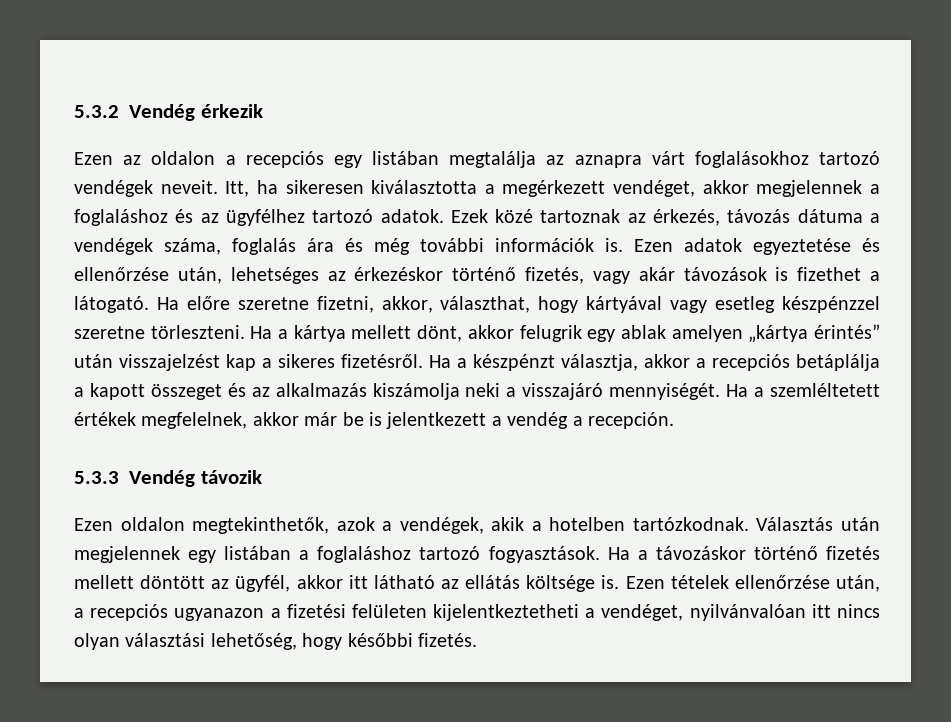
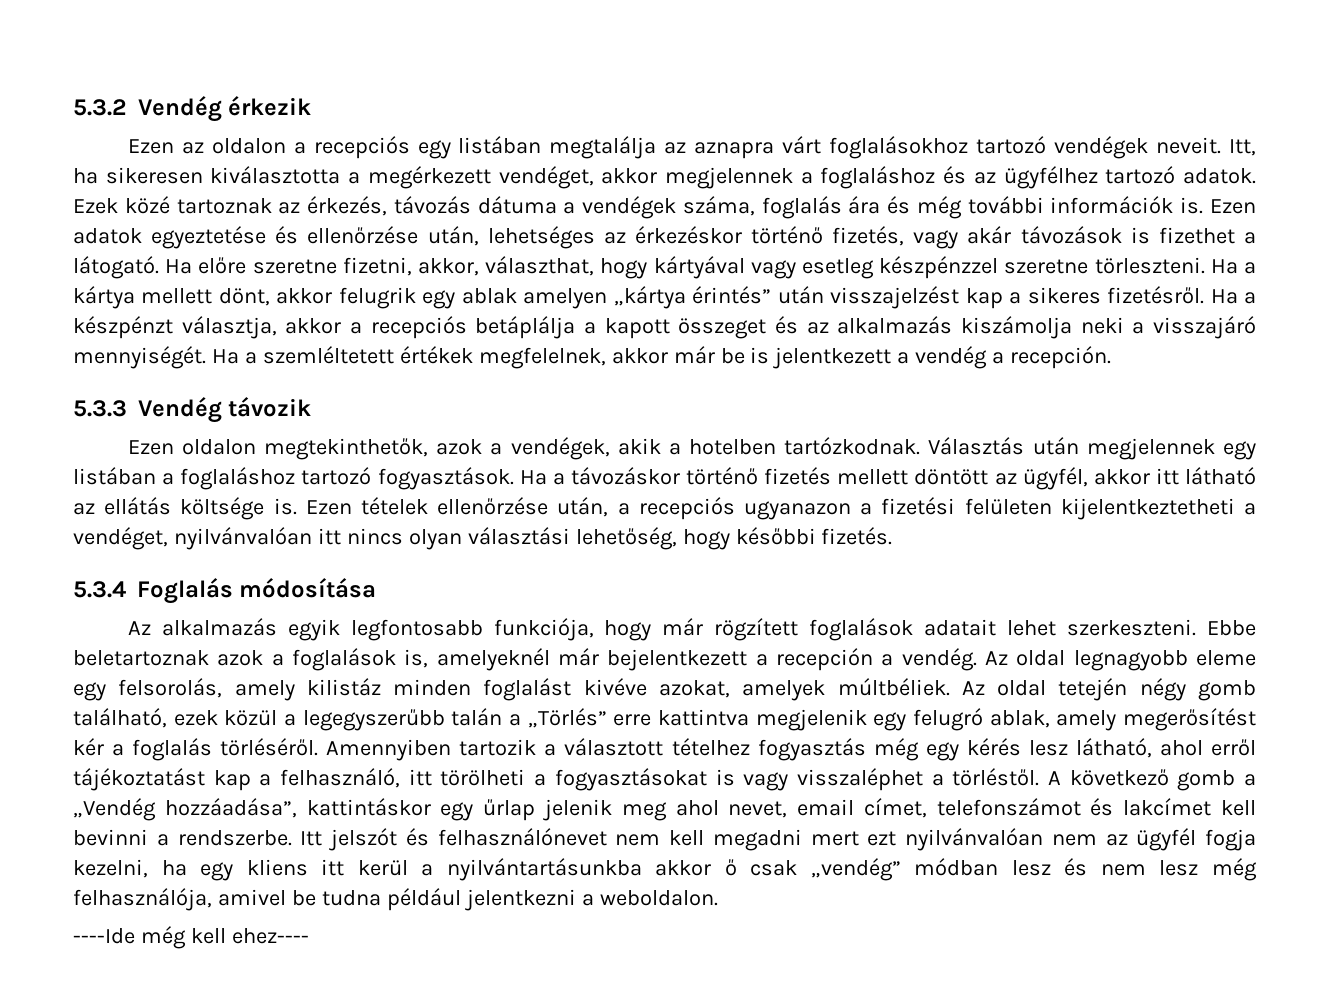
(477, 640) none -> [73,578,377,604] [127,618,1256,641] [73,648,1257,671] [73,678,1256,701] [73,708,1256,731] [73,738,1256,761] [73,768,1256,791] [73,798,1256,821] [73,828,1256,851] [73,858,1257,881] [73,888,718,911] [73,926,309,949] // 5.3.4 Foglalás módosítása // Az alkalmazás egyik legfontosabb funkciója, hogy már rögzített foglalások adatait lehet szerkeszteni. Ebbe beletartoznak azok a foglalások is, amelyeknél már bejelentkezett a recepción a vendég. Az oldal legnagyobb eleme egy felsorolás, amely kilistáz minden foglalást kivéve azokat, amelyek múltbéliek. Az oldal tetején négy gomb található, ezek közül a legegyszerűbb talán a „Törlés” erre kattintva megjelenik egy felugró ablak, amely megerősítést kér a foglalás törléséről. Amennyiben tartozik a választott tételhez fogyasztás még egy kérés lesz látható, ahol erről tájékoztatást kap a felhasználó, itt törölheti a fogyasztásokat is vagy visszaléphet a törléstől. A következő gomb a „Vendég hozzáadása”, kattintáskor egy űrlap jelenik meg ahol nevet, email címet, telefonszámot és lakcímet kell bevinni a rendszerbe. Itt jelszót és felhasználónevet nem kell megadni mert ezt nyilvánvalóan nem az ügyfél fogja kezelni, ha egy kliens itt kerül a nyilvántartásunkba akkor ő csak „vendég” módban lesz és nem lesz még felhasználója, amivel be tudna például jelentkezni a weboldalon. // ----Ide még kell ehez----

